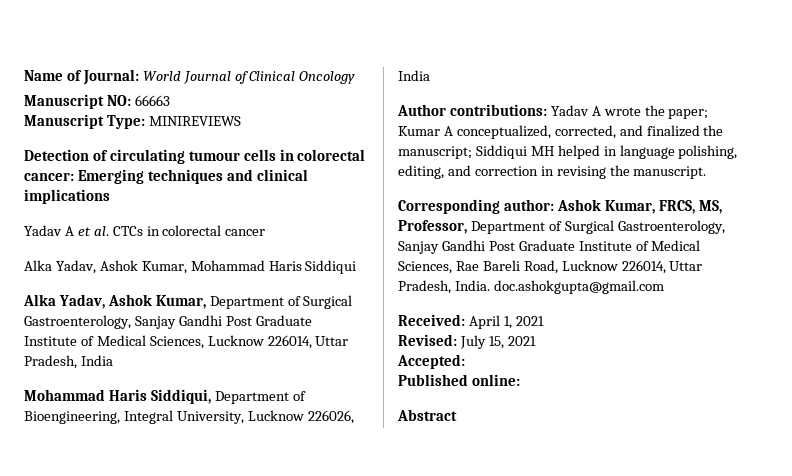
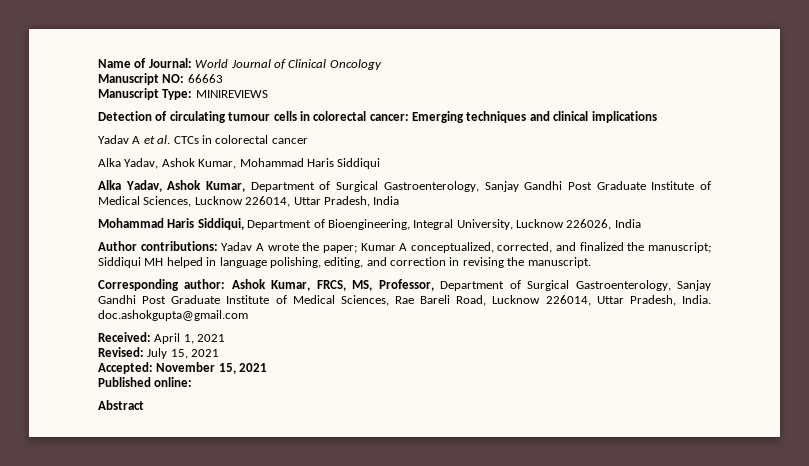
(465, 361) none -> [156,362,268,374] November 15, 2021

